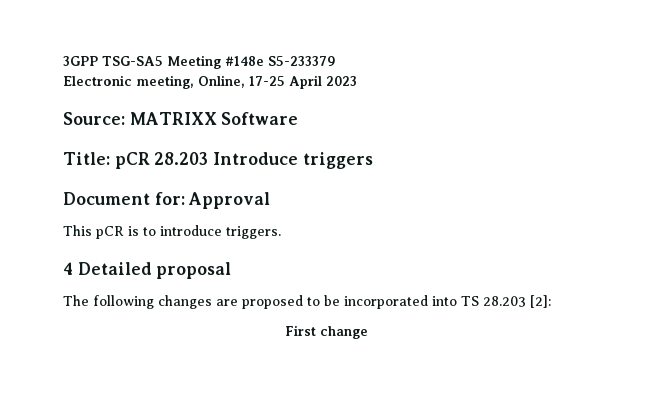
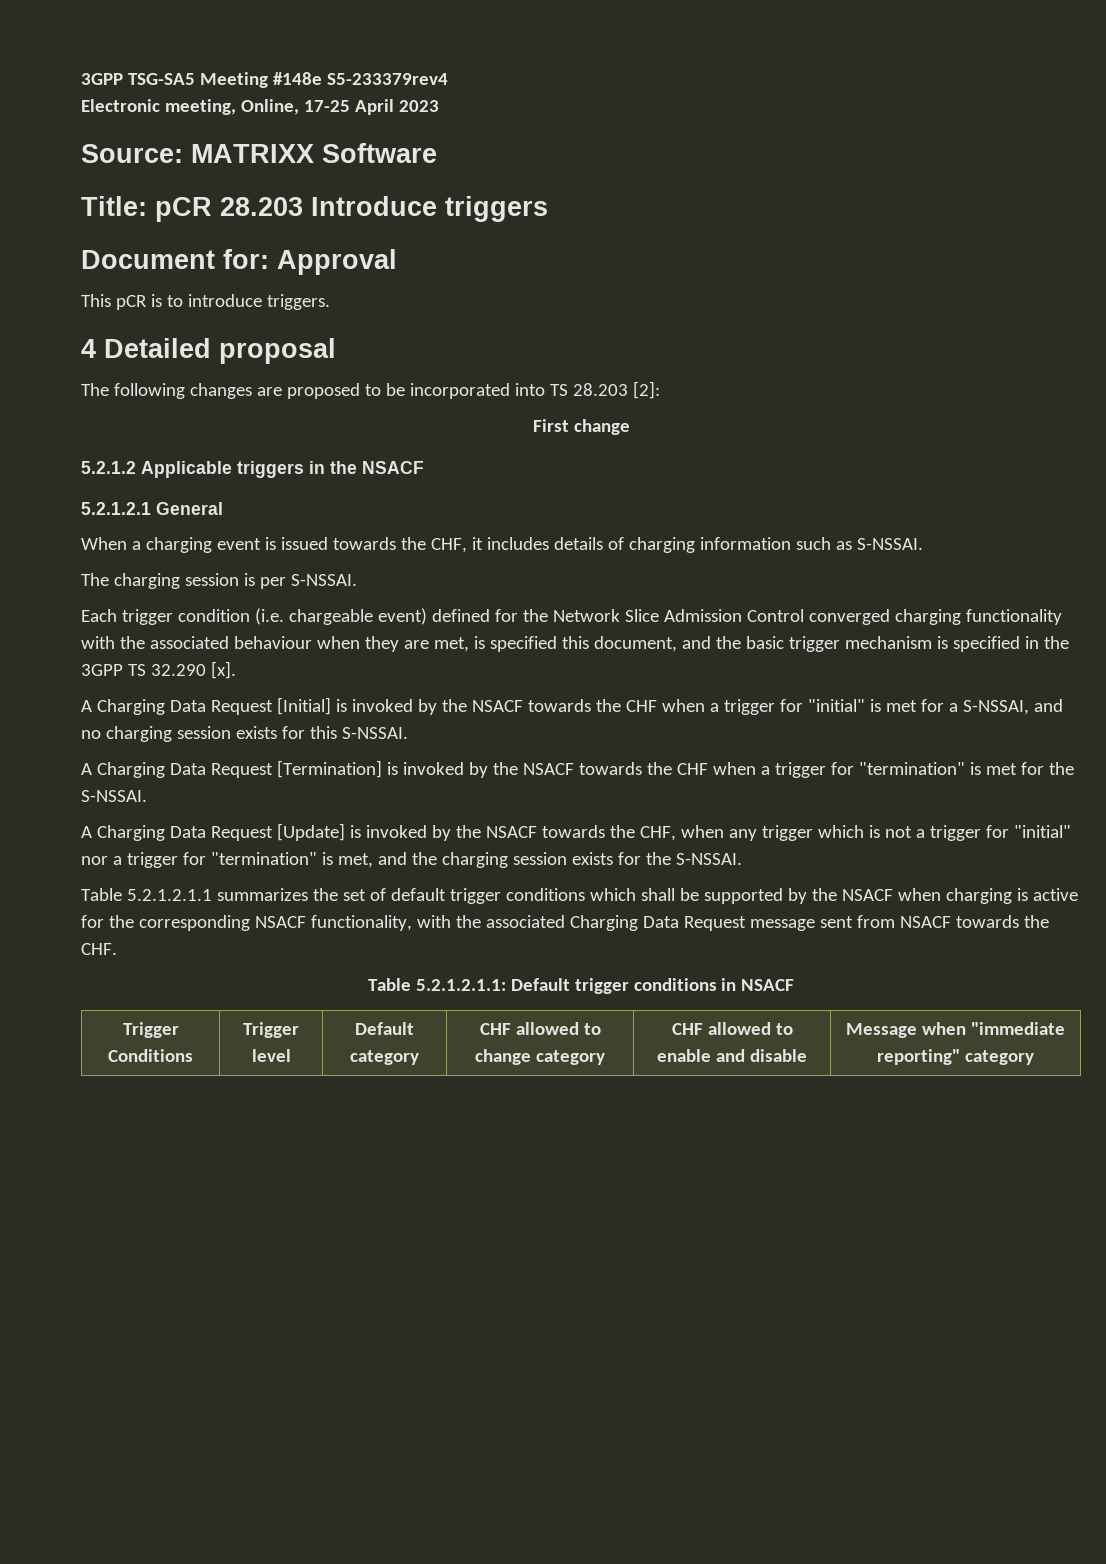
[268,56,335,66] S5-233379 -> [326,73,448,85] S5-233379rev4
(368, 332) none -> [81,461,424,478] [81,502,223,515] [81,537,923,553] [81,573,357,589] [81,608,1062,625] [81,636,1069,652] [81,661,236,679] [81,697,1063,715] [81,726,408,742] [81,760,1074,778] [81,790,147,802] [81,823,1071,841] [81,852,742,868] [81,888,1078,904] [81,915,1049,931] [81,943,117,955] [367,978,795,994] [122,1022,179,1038] [108,1049,193,1062] [243,1022,299,1038] [251,1049,291,1062] [355,1022,414,1035] [350,1050,419,1065] [479,1022,601,1035] [475,1049,605,1065] [671,1022,793,1035] [657,1049,807,1062] [846,1022,1065,1038] [877,1049,1034,1065] // 5.2.1.2 Applicable triggers in the NSACF // 5.2.1.2.1 General // When a charging event is issued towards the CHF, it includes details of charging information such as S-NSSAI. // The charging session is per S-NSSAI. // Each trigger condition (i.e. chargeable event) defined for the Network Slice Admission Control converged charging functionality with the associated behaviour when they are met, is specified this document, and the basic trigger mechanism is specified in the 3GPP TS 32.290 [x]. // A Charging Data Request [Initial] is invoked by the NSACF towards the CHF when a trigger for "initial" is met for a S-NSSAI, and no charging session exists for this S-NSSAI. // A Charging Data Request [Termination] is invoked by the NSACF towards the CHF when a trigger for "termination" is met for the S-NSSAI. // A Charging Data Request [Update] is invoked by the NSACF towards the CHF, when any trigger which is not a trigger for "initial" nor a trigger for "termination" is met, and the charging session exists for the S-NSSAI. // Table 5.2.1.2.1.1 summarizes the set of default trigger conditions which shall be supported by the NSACF when charging is active for the corresponding NSACF functionality, with the associated Charging Data Request message sent from NSACF towards the CHF. // Table 5.2.1.2.1.1: Default trigger conditions in NSACF // Trigger Conditions | Trigger level | Default category | CHF allowed to change category | CHF allowed to enable and disable | Message when "immediate reporting" category

